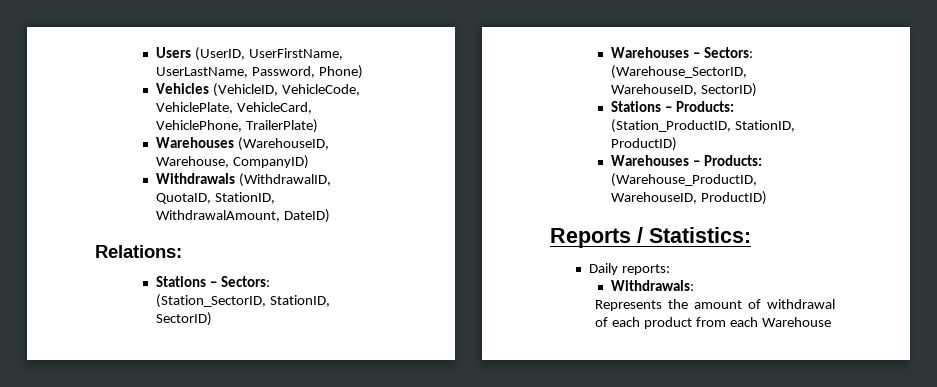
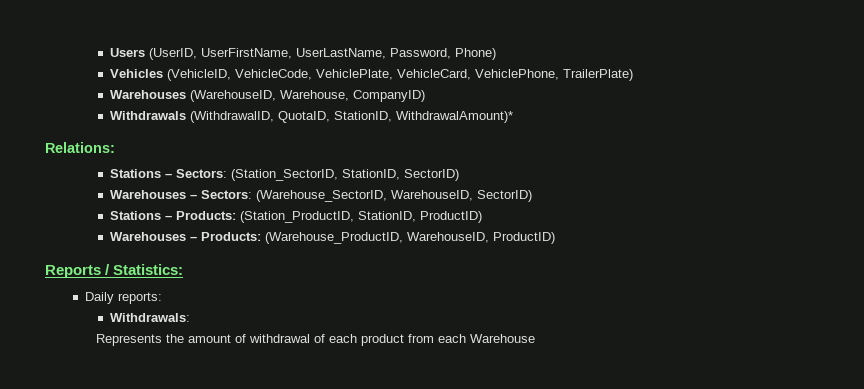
[156,209,331,223] WithdrawalAmount, DateID) -> [395,111,513,123] WithdrawalAmount)*

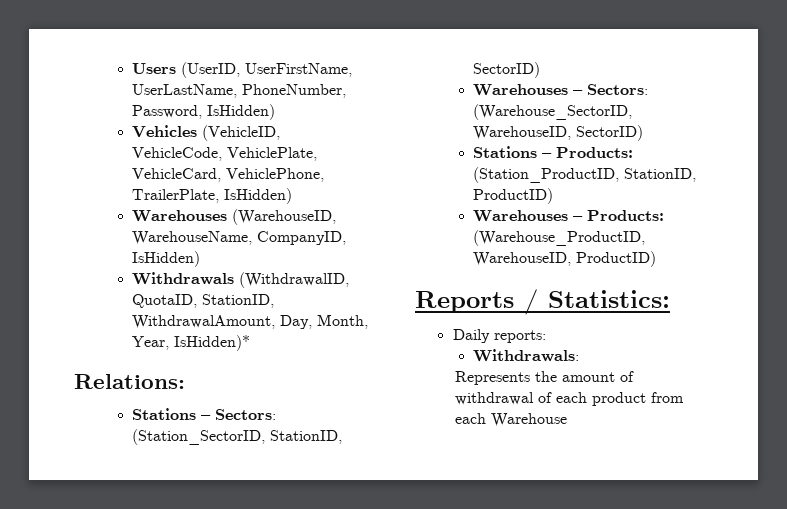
[389,48,496,60] Password, Phone) -> [242,84,347,98] [132,104,276,120] PhoneNumber, Password, IsHidden)
[562,69,633,81] TrailerPlate) -> [132,188,293,204] TrailerPlate, IsHidden)
[279,90,425,102] Warehouse, CompanyID) -> [132,231,347,245] [132,251,201,267] WarehouseName, CompanyID, IsHidden)
[395,111,513,123] WithdrawalAmount)* -> [132,314,369,329] [132,335,251,351] WithdrawalAmount, Day, Month, Year, IsHidden)*

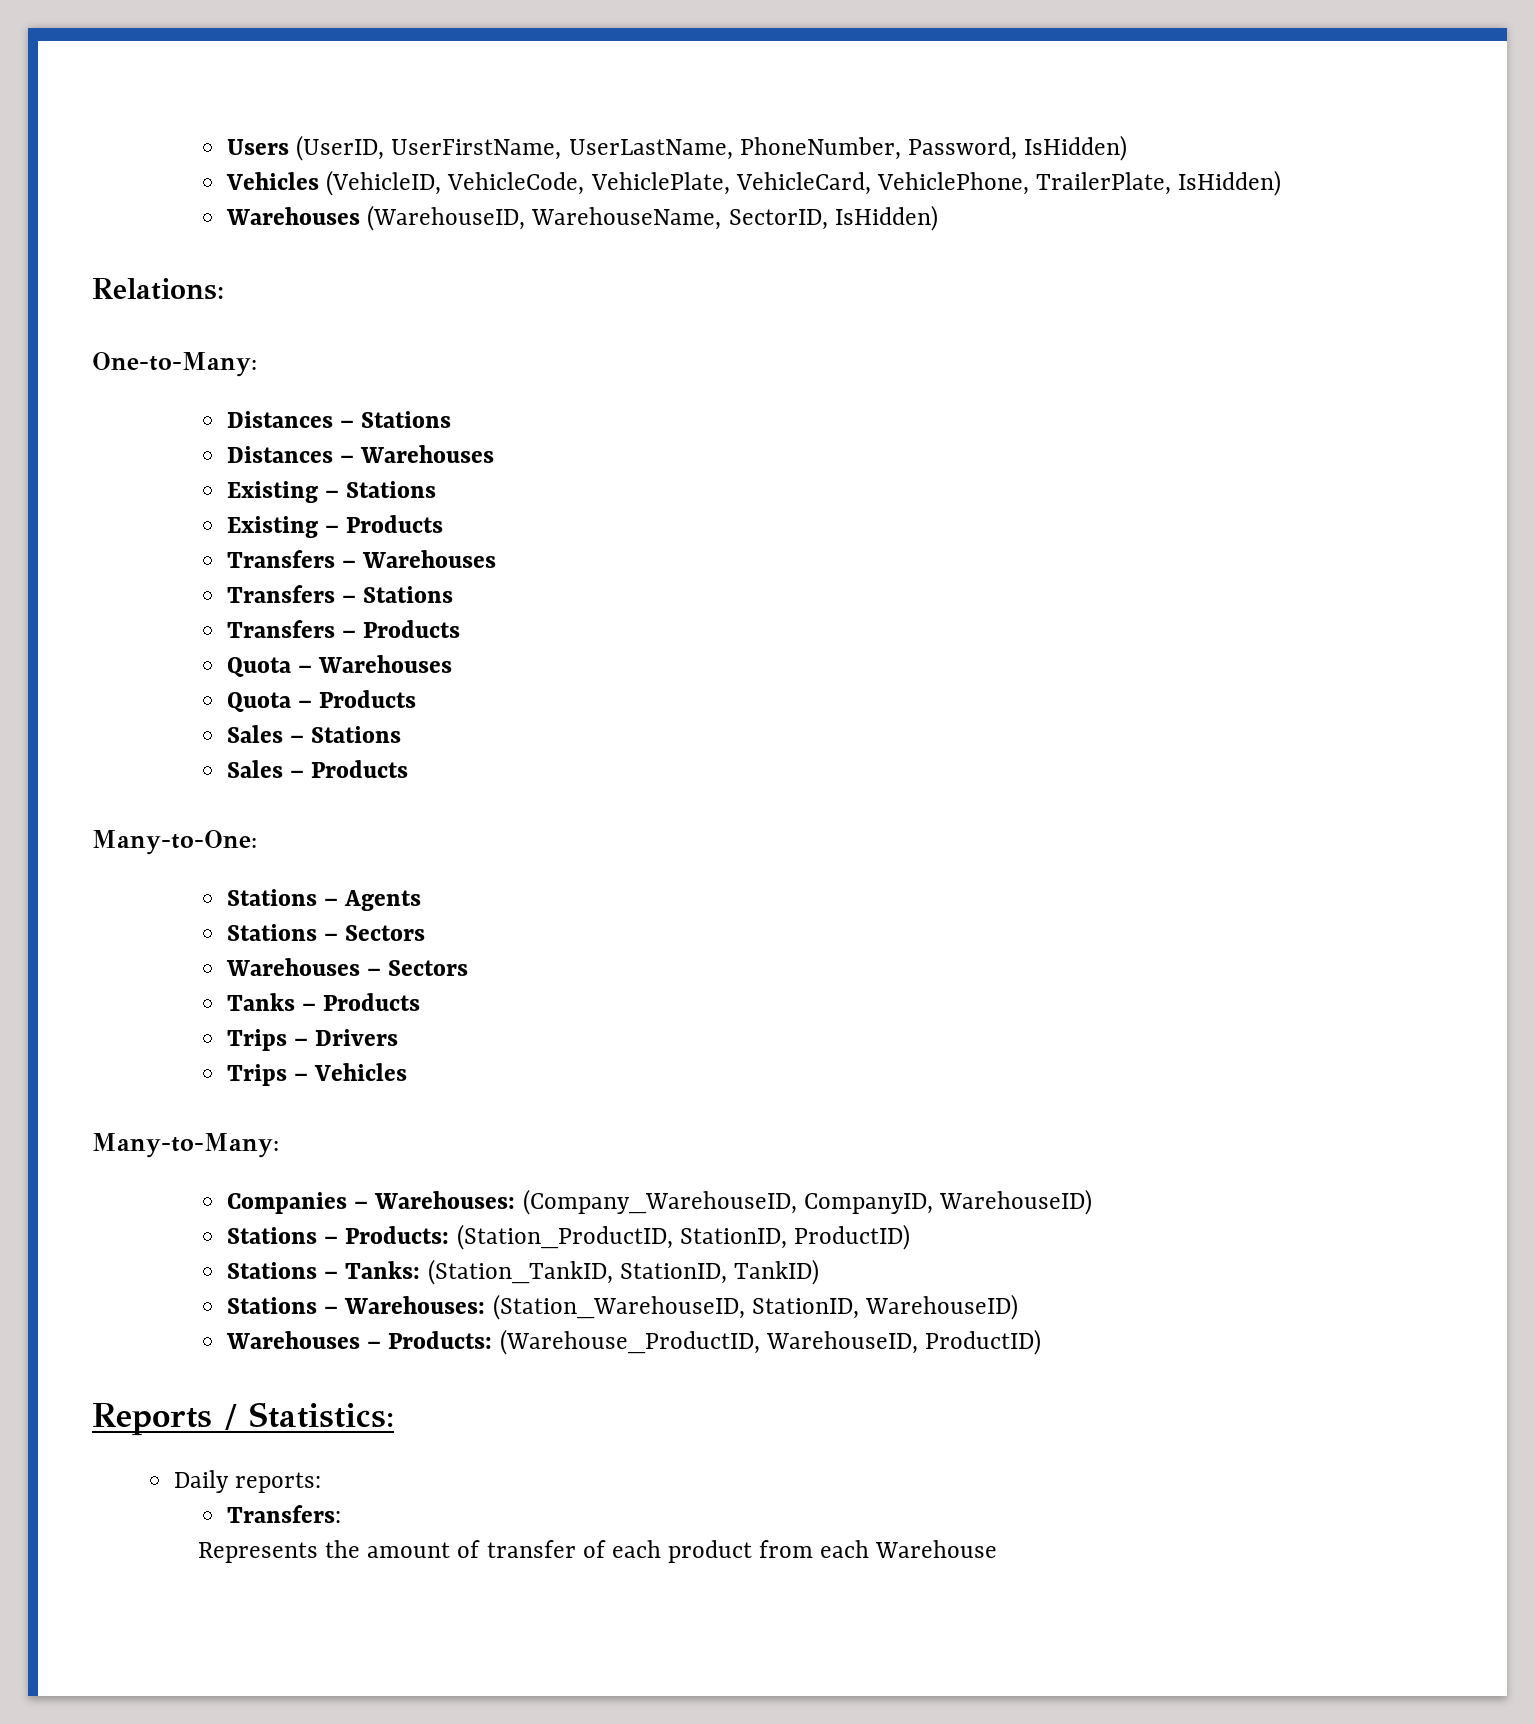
[257,231,347,245] [132,251,201,267] [132,272,350,288] [132,294,275,308] [132,314,369,329] [132,335,251,351] [74,374,185,389] [132,408,277,420] [132,429,343,445] [473,62,541,78] [473,84,649,96] [473,104,633,120] [473,125,644,141] CompanyID, IsHidden) // Withdrawals (WithdrawalID, QuotaID, StationID, WithdrawalAmount, Day, Month, Year, IsHidden)* // Relations: // Stations – Sectors: (Station_SectorID, StationID, SectorID) // Warehouses – Sectors: (Warehouse_SectorID, WarehouseID, SectorID) -> [728,205,938,231] [92,278,224,300] [92,352,257,377] [227,411,452,428] [227,445,495,463] [227,481,437,503] [227,515,444,538] [227,550,497,568] [227,585,454,603] [227,620,461,638] [227,655,453,677] [227,690,417,712] [227,725,402,743] [227,760,409,778] [92,830,257,855] [227,889,422,911] [227,924,426,941] [226,958,469,976] [227,993,421,1011] [227,1029,399,1051] [227,1063,408,1086] [92,1133,279,1158] [227,1189,1092,1215] SectorID, IsHidden) // Relations: // One-to-Many: // Distances – Stations // Distances – Warehouses // Existing – Stations // Existing – Products // Transfers – Warehouses // Transfers – Stations // Transfers – Products // Quota – Warehouses // Quota – Products // Sales – Stations // Sales – Products // Many-to-One: // Stations – Agents // Stations – Sectors // Warehouses – Sectors // Tanks – Products // Trips – Drivers // Trips – Vehicles // Many-to-Many: // Companies – Warehouses: (Company_WarehouseID, CompanyID, WarehouseID)
(554, 196) none -> [227,1259,819,1285] [227,1294,1018,1320] // Stations – Tanks: (Station_TankID, StationID, TankID) // Stations – Warehouses: (Station_WarehouseID, StationID, WarehouseID)
[473,349,580,362] Withdrawals: -> [227,1505,342,1523] Transfers:
[455,392,535,405] withdrawal -> [486,1540,576,1558] transfer

